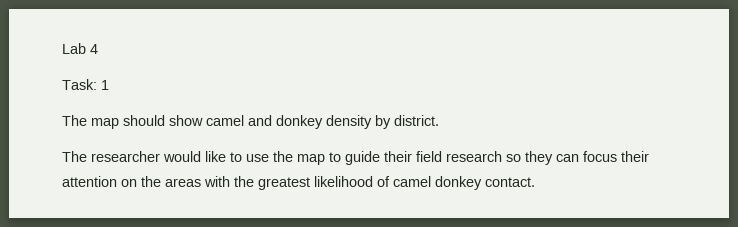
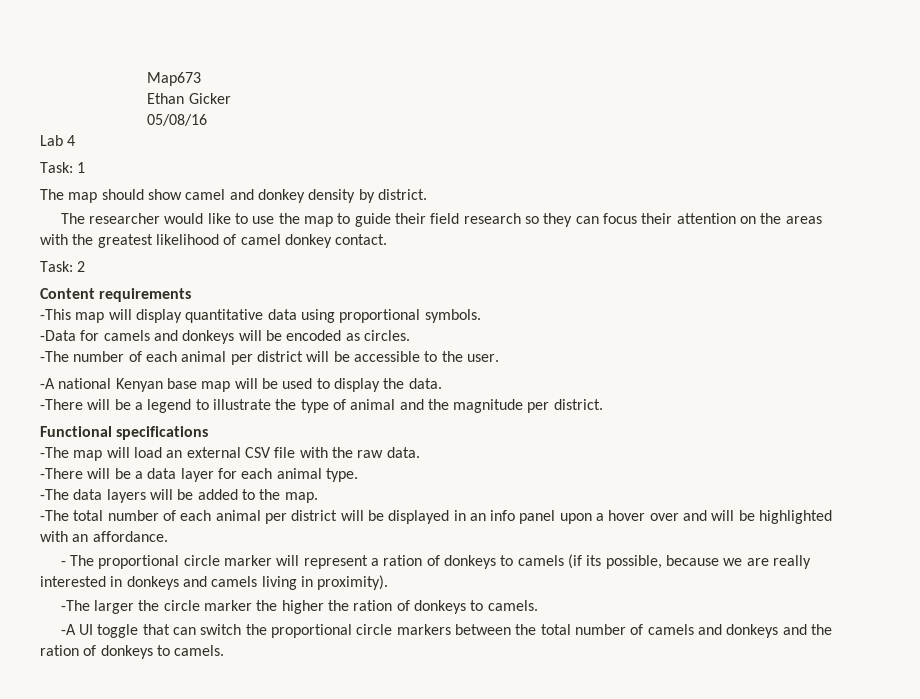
(62, 48) none -> [147,72,202,86] [147,93,231,104] [147,114,208,126] Map673 // Ethan Gicker // 05/08/16 //
(535, 182) none -> [40,261,86,272] [40,288,192,302] [40,309,481,323] [40,330,410,344] [40,351,499,365] [40,378,442,392] [40,399,603,413] [40,426,209,440] [40,447,420,461] [40,468,358,482] [40,489,318,503] [40,510,833,524] [40,531,168,542] [60,554,811,569] [40,575,389,590] [60,600,538,614] [60,624,832,638] [40,645,225,659] // Task: 2 // Content requirements // -This map will display quantitative data using proportional symbols. // -Data for camels and donkeys will be encoded as circles. // -The number of each animal per district will be accessible to the user. // -A national Kenyan base map will be used to display the data. // -There will be a legend to illustrate the type of animal and the magnitude per district. // Functional specifications // -The map will load an external CSV file with the raw data. // -There will be a data layer for each animal type. // -The data layers will be added to the map. // -The total number of each animal per district will be displayed in an info panel upon a hover over and will be highlighted with an affordance. // - The proportional circle marker will represent a ration of donkeys to camels (if its possible, because we are really interested in donkeys and camels living in proximity). // -The larger the circle marker the higher the ration of donkeys to camels. // -A UI toggle that can switch the proportional circle markers between the total number of camels and donkeys and the ration of donkeys to camels.

